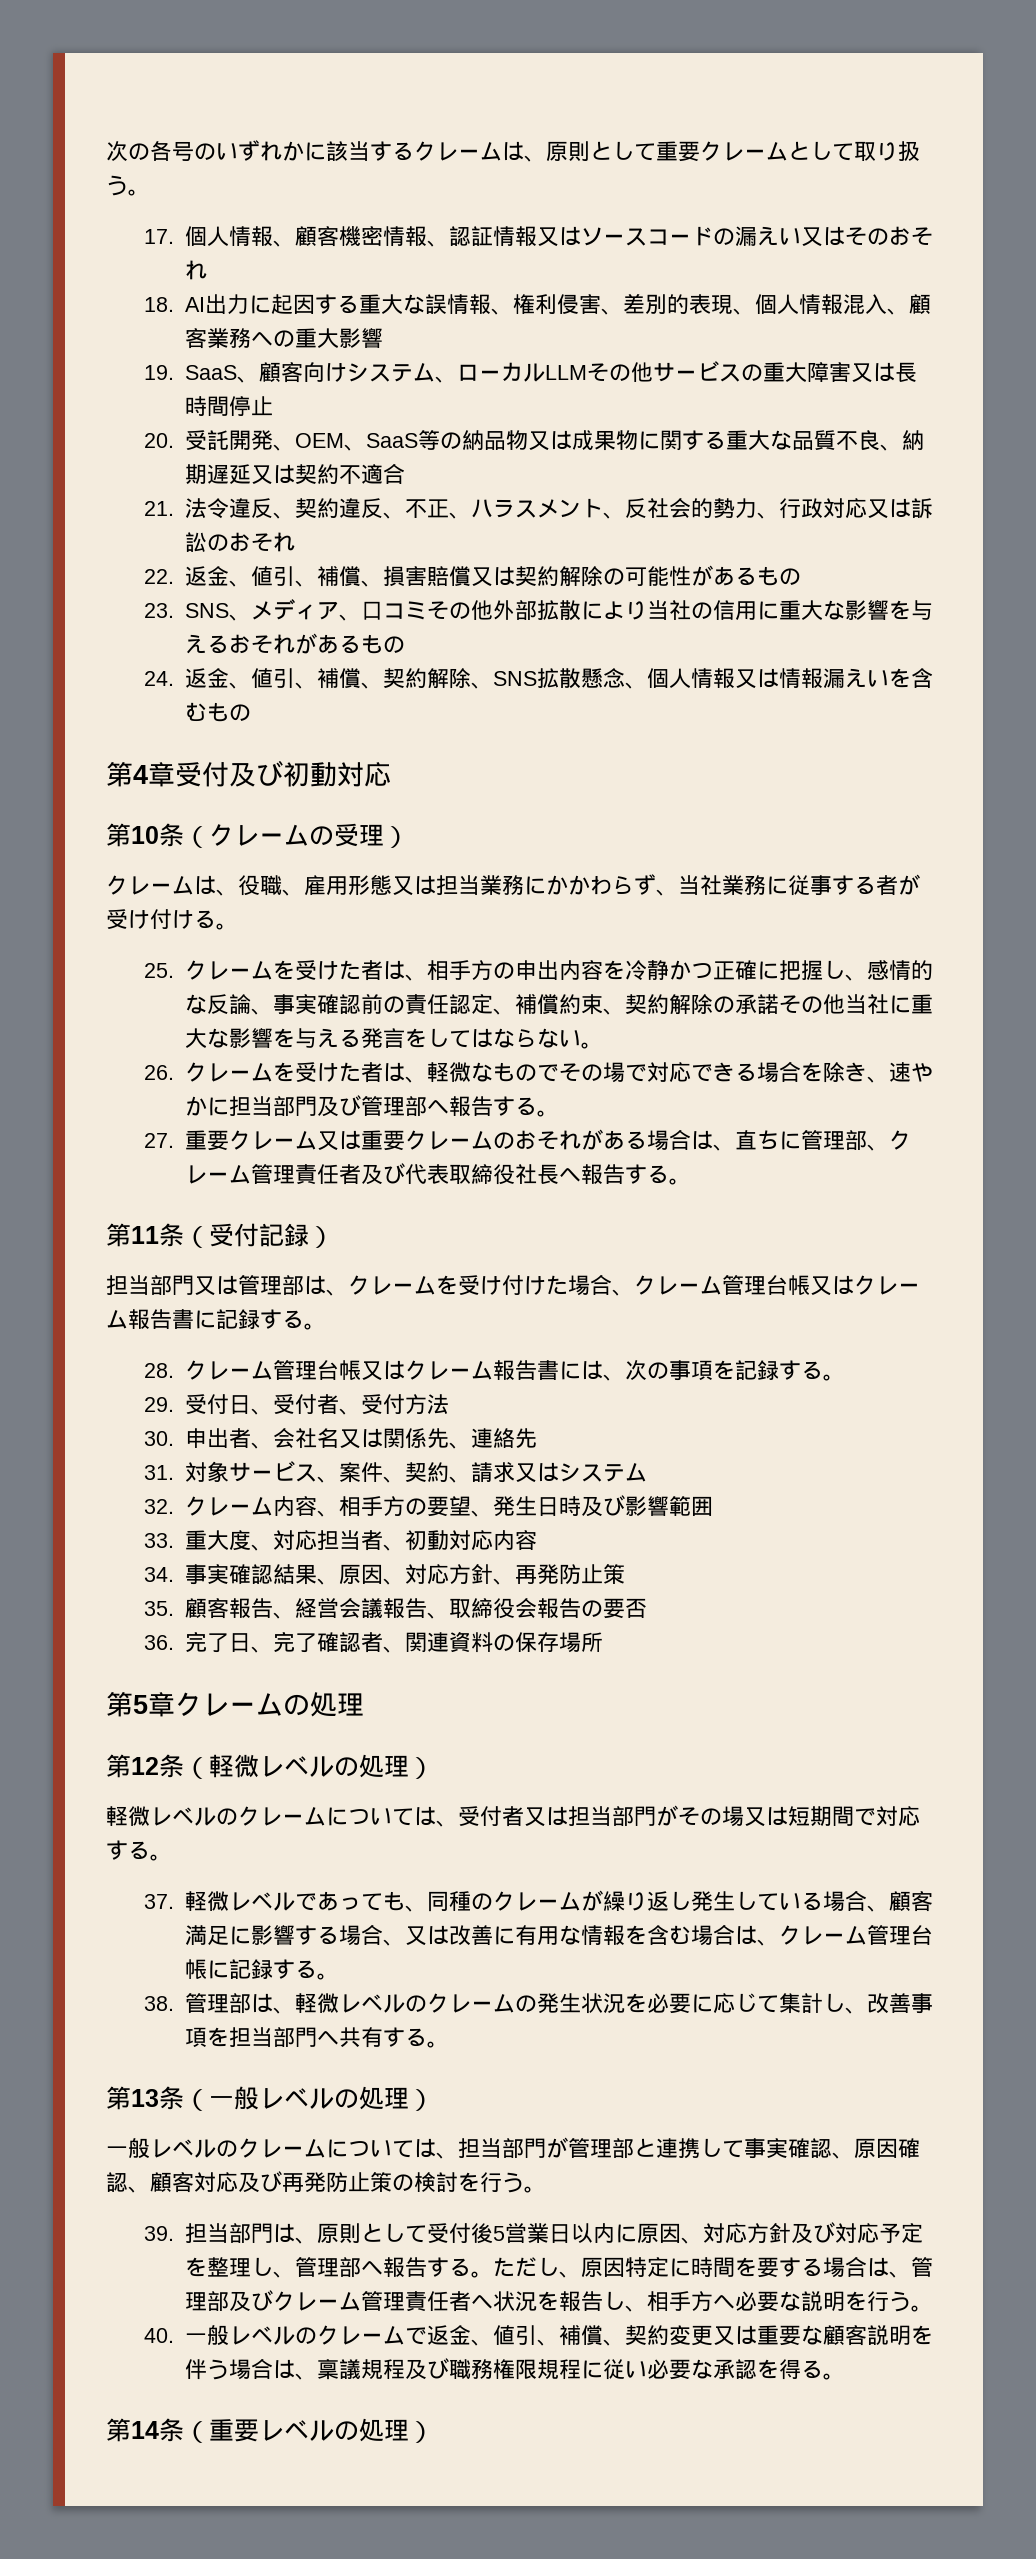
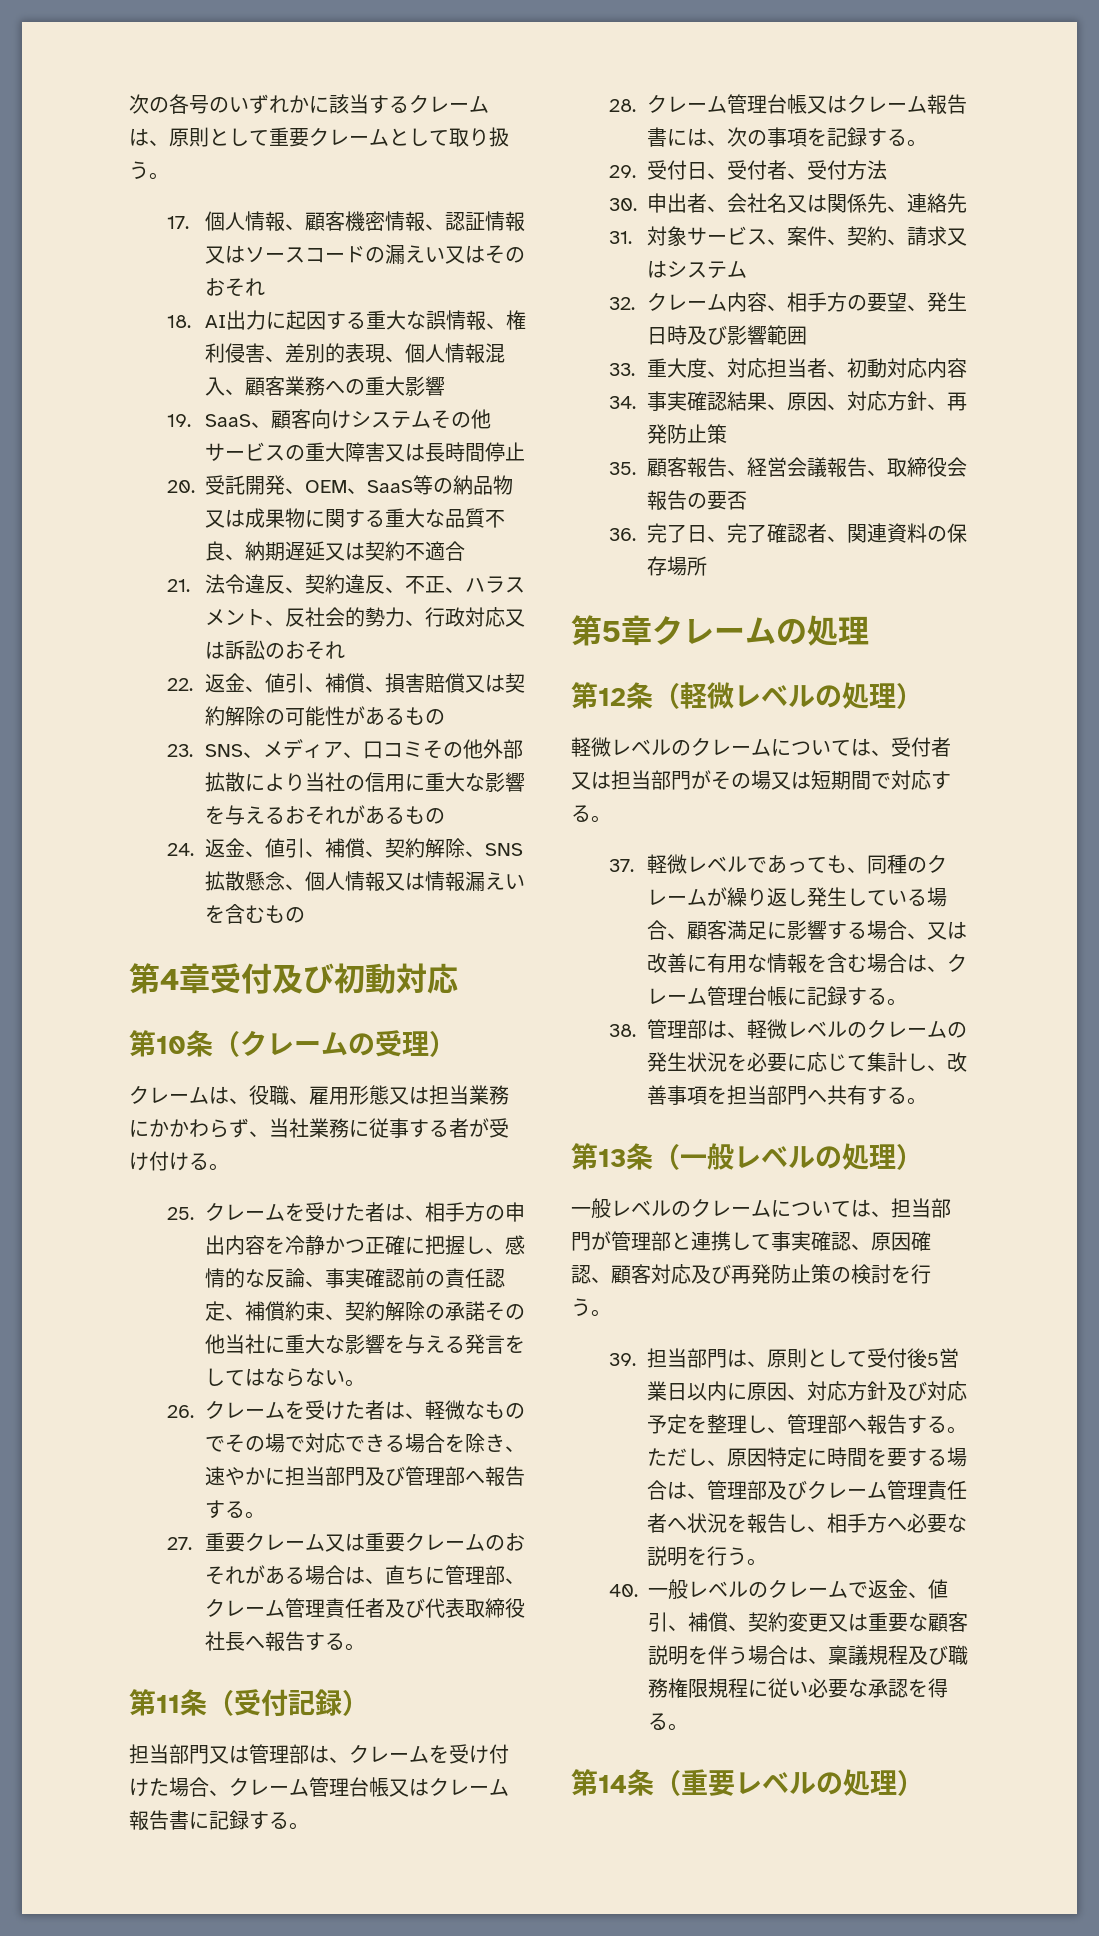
[434,362,587,383] 、ローカルLLM -> (431, 419) none

